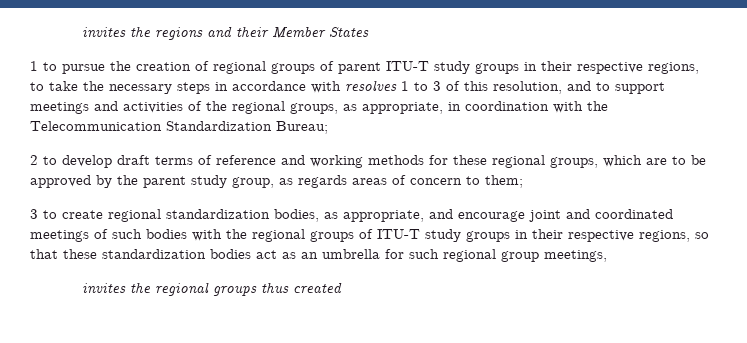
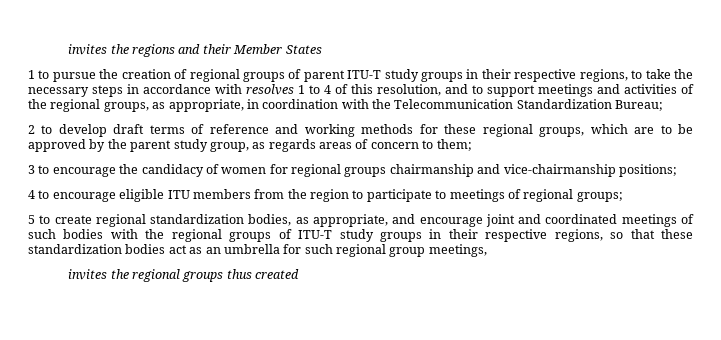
[433,81,441,91] 3 -> [324,85,331,94] 4
(57, 214) none -> [52,164,677,177] [28,189,623,202] [28,215,51,224] encourage the candidacy of women for regional groups chairmanship and vice-chairmanship positions; // 4 to encourage eligible ITU members from the region to participate to meetings of regional groups; // 5 to

